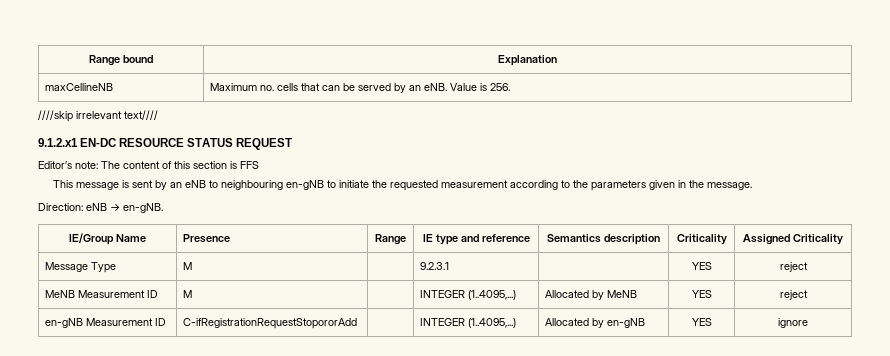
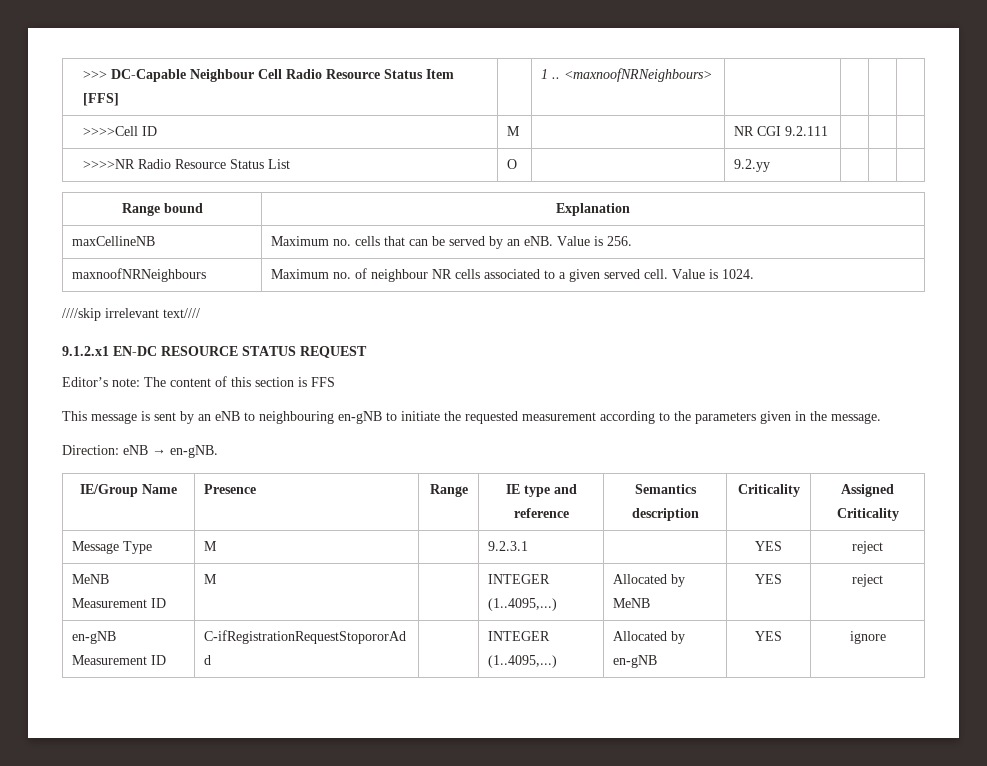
(89, 60) none -> [82,69,454,82] [82,93,119,106] [541,68,713,82] [82,126,157,136] [507,126,521,136] [734,126,829,136] [82,159,290,169] [507,159,518,169] [734,159,771,172] >>> DC-Capable Neighbour Cell Radio Resource Status Item [FFS] | | 1 .. <maxnoofNRNeighbours> | | | | // >>>>Cell ID | M | | NR CGI 9.2.111 | | | // >>>>NR Radio Resource Status List | O | | 9.2.yy | | | //
(511, 87) none -> [72,268,207,282] [271,268,755,282] // maxnoofNRNeighbours | Maximum no. of neighbour NR cells associated to a given served cell. Value is 1024.

